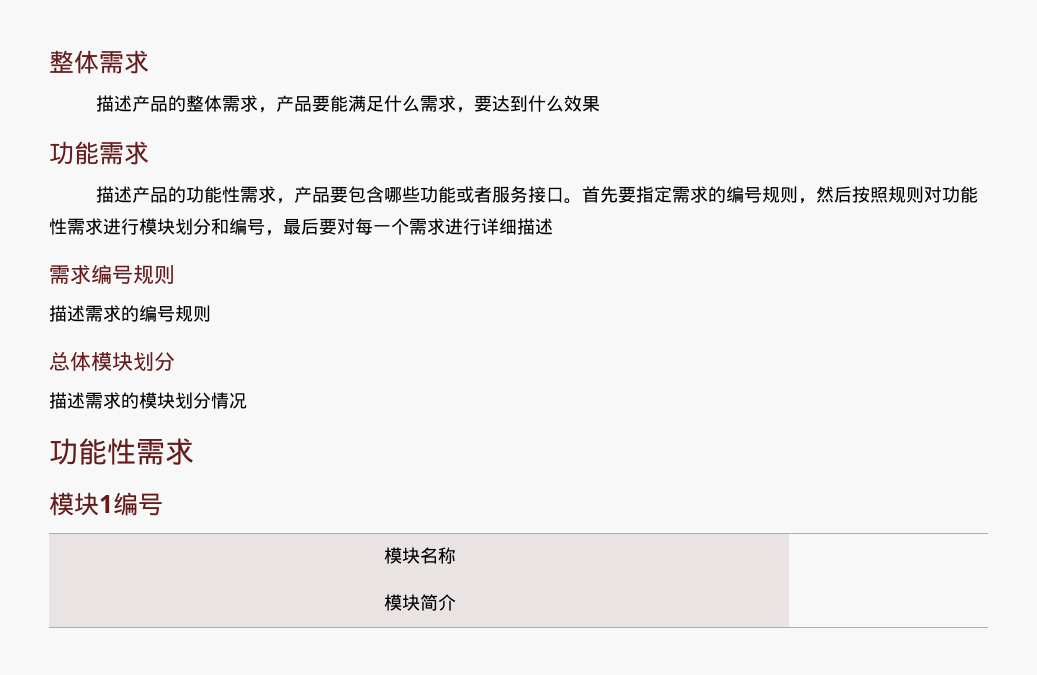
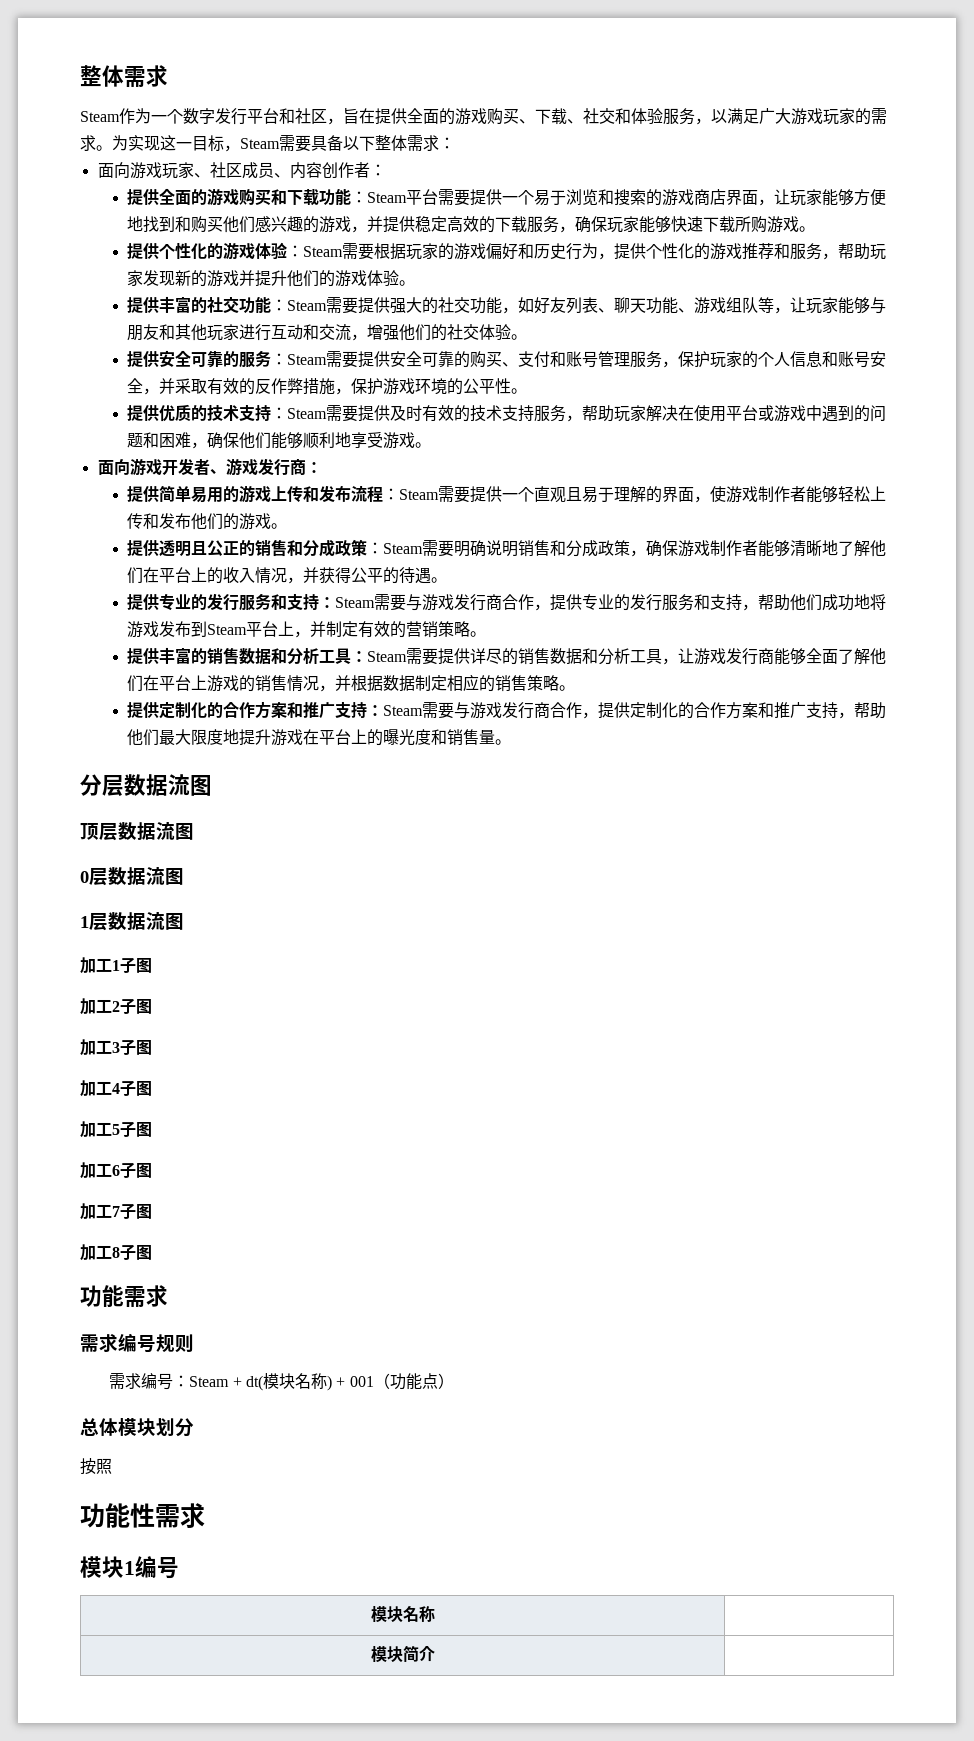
[95,95,600,113] [49,141,149,165] [95,186,978,204] [49,218,553,236] [49,264,175,284] [49,305,211,322] [49,351,175,371] [49,392,247,409] 描述产品的整体需求，产品要能满足什么需求，要达到什么效果 // 功能需求 // 描述产品的功能性需求，产品要包含哪些功能或者服务接口。首先要指定需求的编号规则，然后按照规则对功能性需求进行模块划分和编号，最后要对每一个需求进行详细描述 // 需求编号规则 // 描述需求的编号规则 // 总体模块划分 // 描述需求的模块划分情况 -> [80,108,887,125] [80,135,455,152] [97,162,386,179] [126,188,886,206] [126,216,815,233] [126,242,886,260] [126,270,415,287] [126,296,886,314] [126,324,527,341] [126,350,886,368] [126,378,527,395] [126,404,886,422] [126,432,431,449] [97,458,322,476] [126,485,886,503] [126,513,287,530] [126,539,886,557] [126,567,447,584] [126,593,886,611] [126,621,486,638] [126,647,886,665] [126,674,575,692] [126,701,886,719] [126,729,511,746] [80,774,212,797] [80,822,194,841] [80,867,184,886] [80,912,184,931] [80,957,152,974] [80,998,152,1015] [80,1039,152,1056] [80,1080,152,1097] [80,1121,152,1138] [80,1162,152,1179] [80,1203,152,1220] [80,1244,152,1261] [80,1285,168,1308] [80,1333,194,1353] [109,1373,454,1391] [80,1418,194,1437] [80,1458,112,1475] Steam作为一个数字发行平台和社区，旨在提供全面的游戏购买、下载、社交和体验服务，以满足广大游戏玩家的需求。为实现这一目标，Steam需要具备以下整体需求： // 面向游戏玩家、社区成员、内容创作者： // 提供全面的游戏购买和下载功能：Steam平台需要提供一个易于浏览和搜索的游戏商店界面，让玩家能够方便地找到和购买他们感兴趣的游戏，并提供稳定高效的下载服务，确保玩家能够快速下载所购游戏。 // 提供个性化的游戏体验：Steam需要根据玩家的游戏偏好和历史行为，提供个性化的游戏推荐和服务，帮助玩家发现新的游戏并提升他们的游戏体验。 // 提供丰富的社交功能：Steam需要提供强大的社交功能，如好友列表、聊天功能、游戏组队等，让玩家能够与朋友和其他玩家进行互动和交流，增强他们的社交体验。 // 提供安全可靠的服务：Steam需要提供安全可靠的购买、支付和账号管理服务，保护玩家的个人信息和账号安全，并采取有效的反作弊措施，保护游戏环境的公平性。 // 提供优质的技术支持：Steam需要提供及时有效的技术支持服务，帮助玩家解决在使用平台或游戏中遇到的问题和困难，确保他们能够顺利地享受游戏。 // 面向游戏开发者、游戏发行商： // 提供简单易用的游戏上传和发布流程：Steam需要提供一个直观且易于理解的界面，使游戏制作者能够轻松上传和发布他们的游戏。 // 提供透明且公正的销售和分成政策：Steam需要明确说明销售和分成政策，确保游戏制作者能够清晰地了解他们在平台上的收入情况，并获得公平的待遇。 // 提供专业的发行服务和支持：Steam需要与游戏发行商合作，提供专业的发行服务和支持，帮助他们成功地将游戏发布到Steam平台上，并制定有效的营销策略。 // 提供丰富的销售数据和分析工具：Steam需要提供详尽的销售数据和分析工具，让游戏发行商能够全面了解他们在平台上游戏的销售情况，并根据数据制定相应的销售策略。 // 提供定制化的合作方案和推广支持：Steam需要与游戏发行商合作，提供定制化的合作方案和推广支持，帮助他们最大限度地提升游戏在平台上的曝光度和销售量。 // 分层数据流图 // 顶层数据流图 // 0层数据流图 // 1层数据流图 // 加工1子图 // 加工2子图 // 加工3子图 // 加工4子图 // 加工5子图 // 加工6子图 // 加工7子图 // 加工8子图 // 功能需求 // 需求编号规则 // 需求编号：Steam + dt(模块名称) + 001（功能点） // 总体模块划分 // 按照

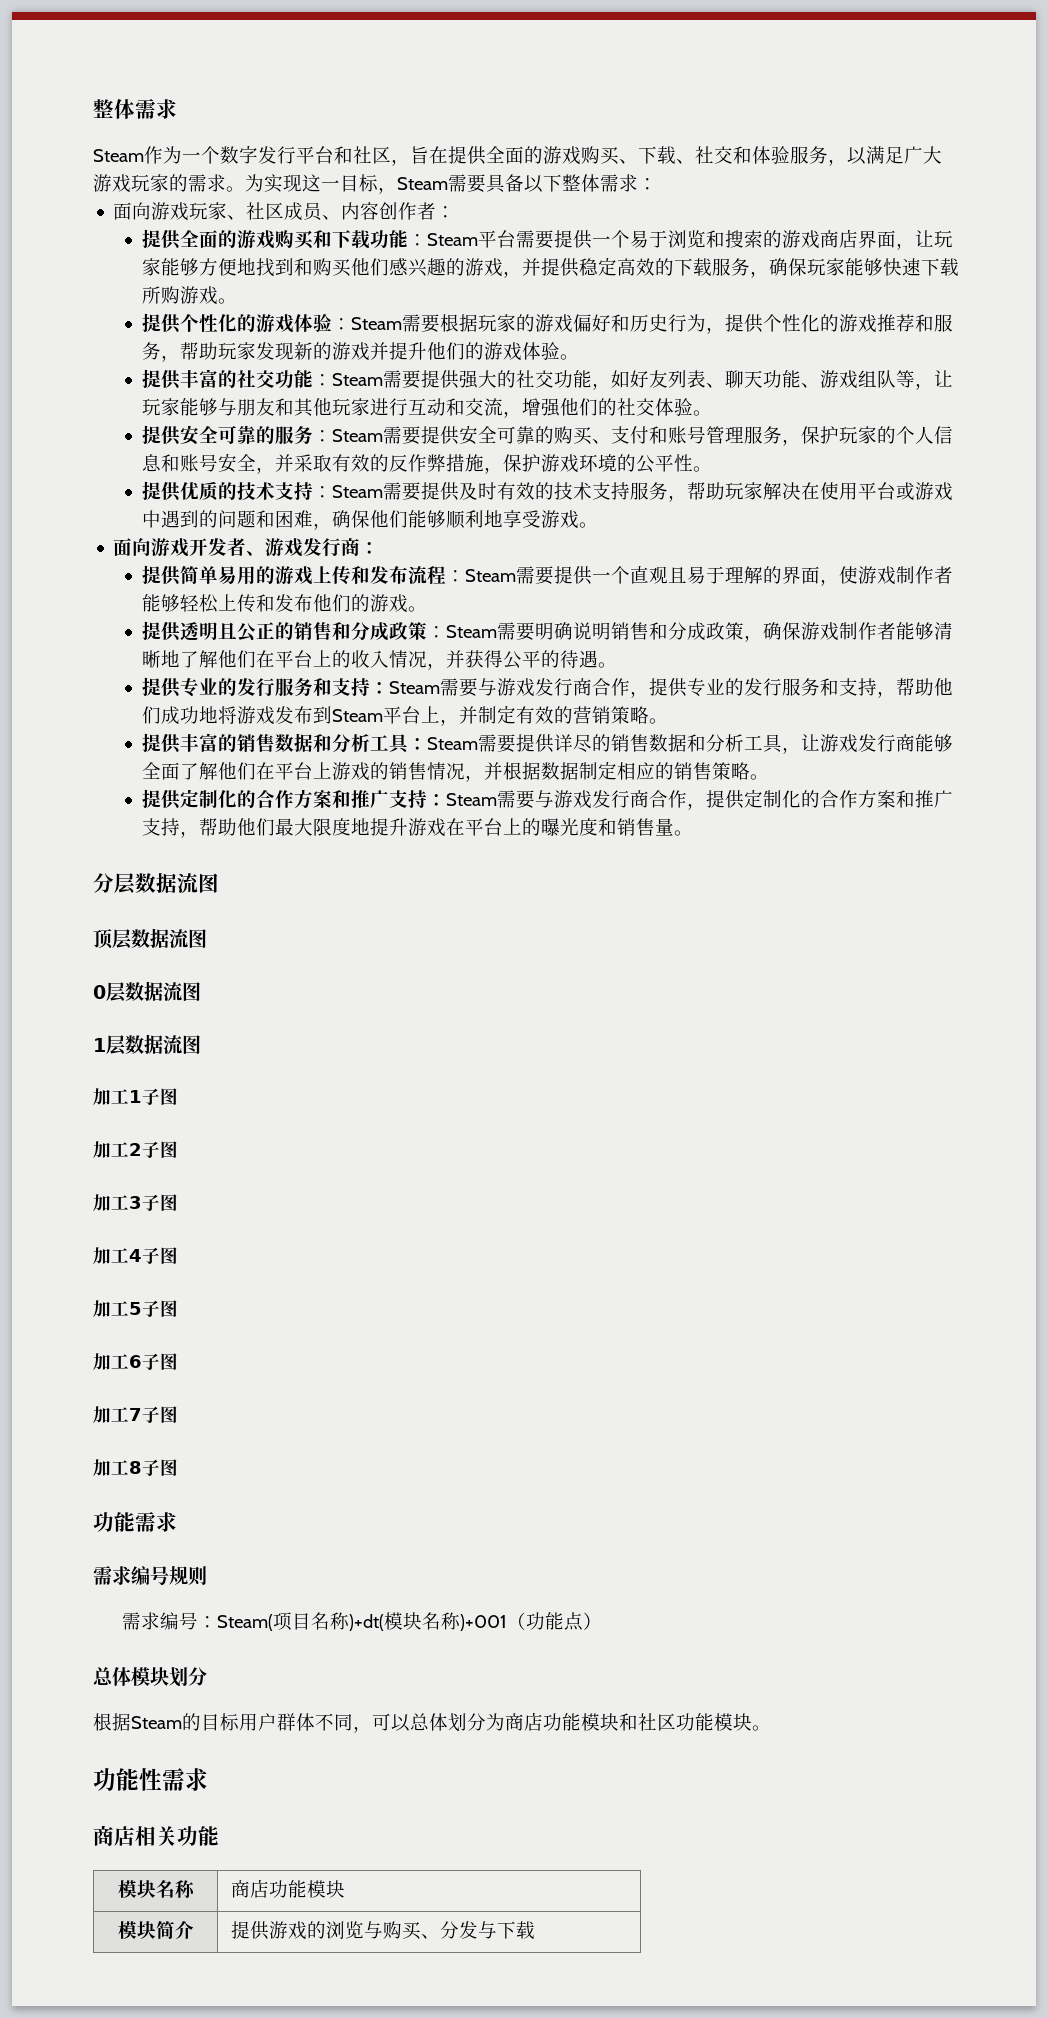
[189,1373,374,1391] Steam + dt(模块名称) + 001 -> [216,1612,507,1631] Steam(项目名称)+dt(模块名称)+001
[80,1458,112,1475] 按照 -> [93,1712,771,1733] 根据Steam的目标用户群体不同，可以总体划分为商店功能模块和社区功能模块。
[80,1556,179,1579] 模块1编号 -> [93,1825,219,1846] 商店相关功能
(435, 1614) none -> [230,1879,345,1898] 商店功能模块
(435, 1654) none -> [230,1921,535,1940] 提供游戏的浏览与购买、分发与下载

